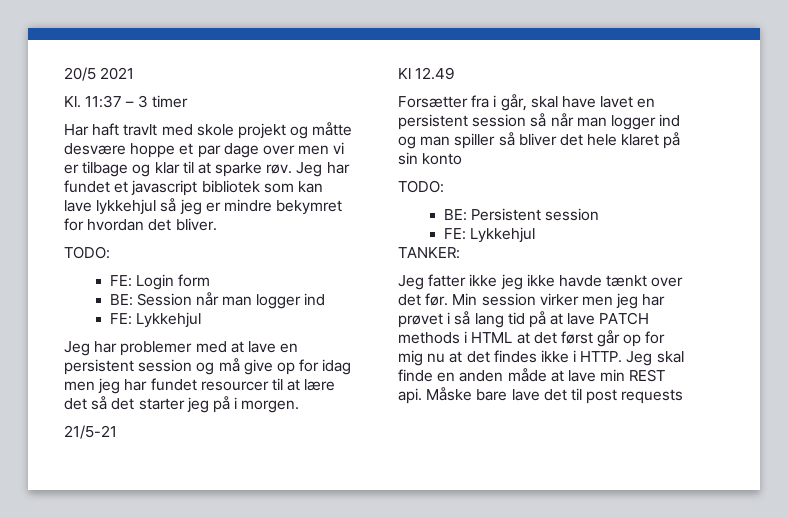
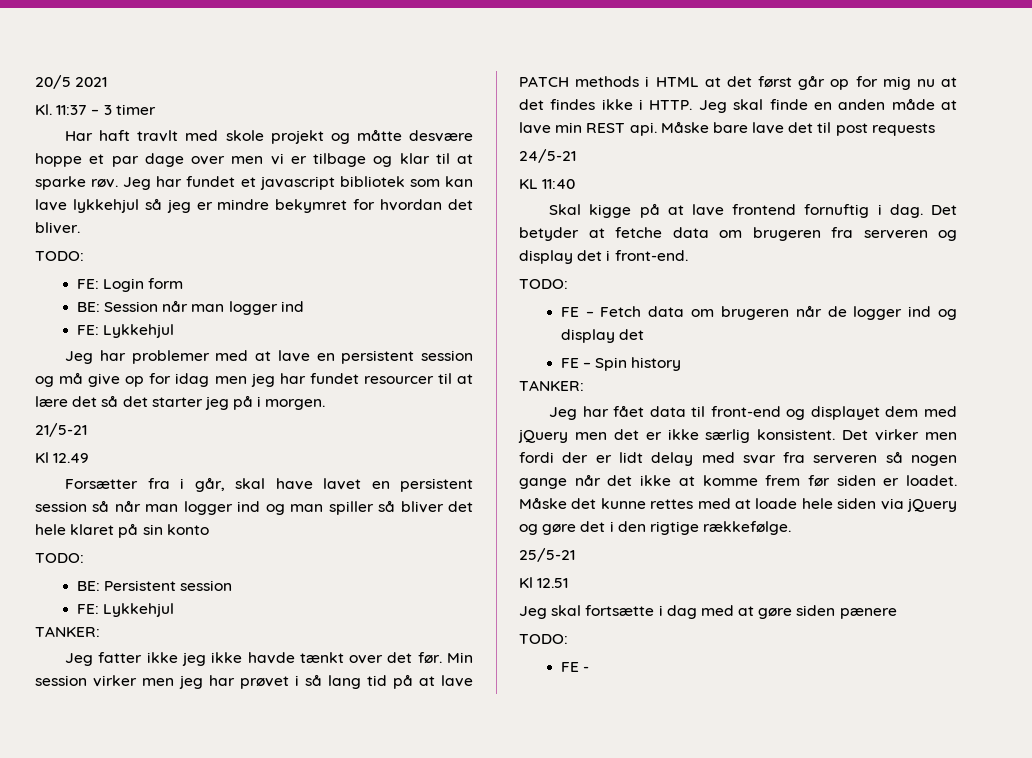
(684, 396) none -> [519,149,576,163] [519,179,576,189] [549,203,958,218] [519,227,957,241] [519,250,688,264] [519,279,568,289] [560,305,957,320] [560,329,644,343] [560,357,682,371] [519,380,584,391] [549,405,957,420] [518,429,957,443] [519,451,957,466] [519,474,957,489] [519,497,957,512] [519,521,792,535] [519,548,575,562] [519,577,569,588] [519,605,897,619] [519,634,568,644] [560,662,589,672] // 24/5-21 // KL 11:40 // Skal kigge på at lave frontend fornuftig i dag. Det betyder at fetche data om brugeren fra serveren og display det i front-end. // TODO: // FE – Fetch data om brugeren når de logger ind og display det // FE – Spin history // TANKER: // Jeg har fået data til front-end og displayet dem med jQuery men det er ikke særlig konsistent. Det virker men fordi der er lidt delay med svar fra serveren så nogen gange når det ikke at komme frem før siden er loadet. Måske det kunne rettes med at loade hele siden via jQuery og gøre det i den rigtige rækkefølge. // 25/5-21 // Kl 12.51 // Jeg skal fortsætte i dag med at gøre siden pænere // TODO: // FE -

